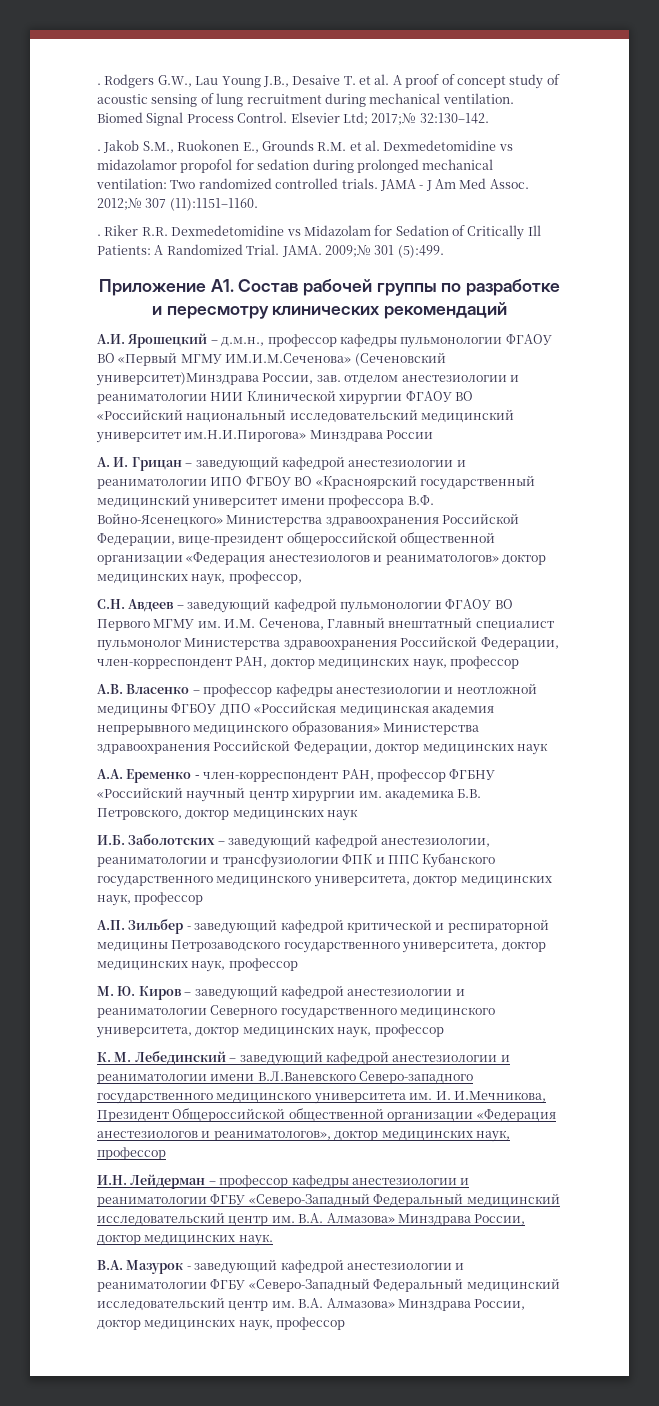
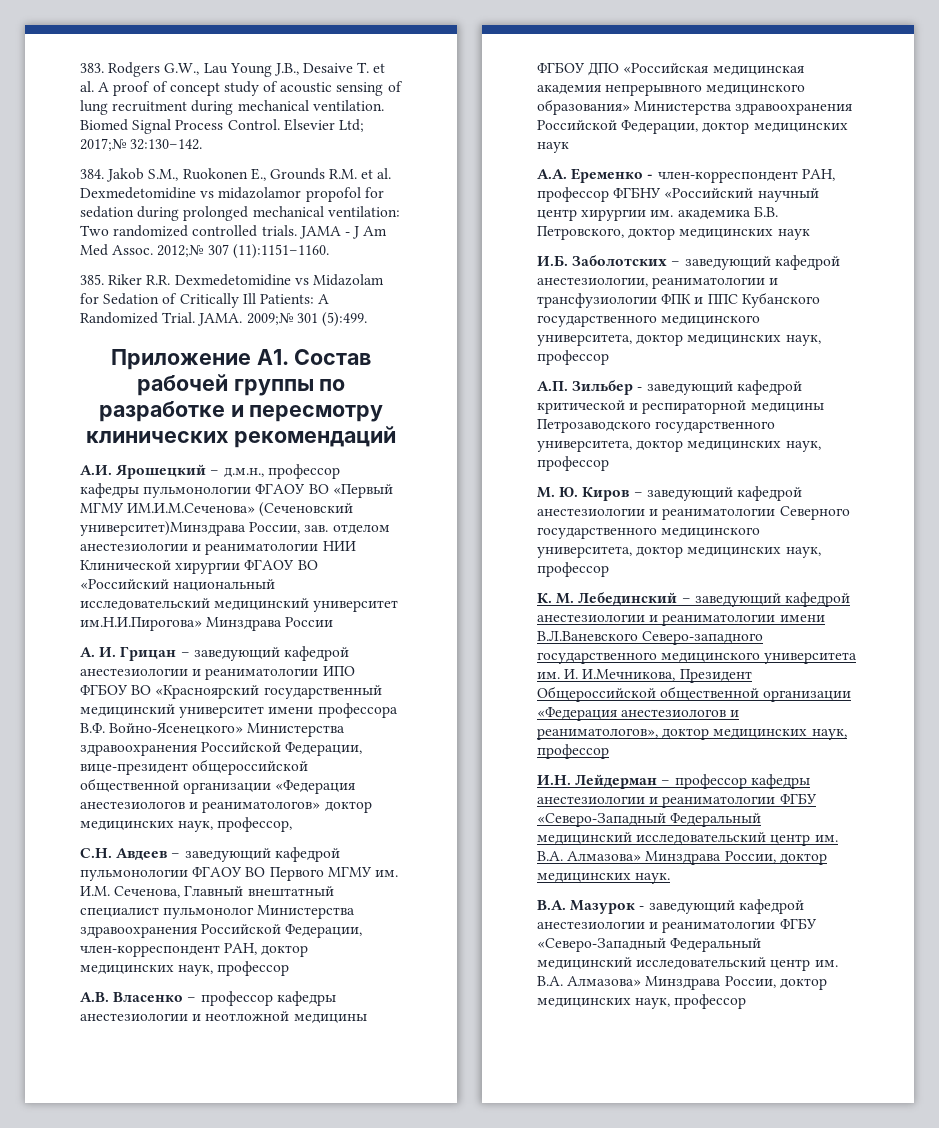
[97,83,101,85] . -> [80,63,104,73] 383.
[97,149,101,151] . -> [80,169,104,179] 384.
[97,234,101,236] . -> [80,274,104,285] 385.

